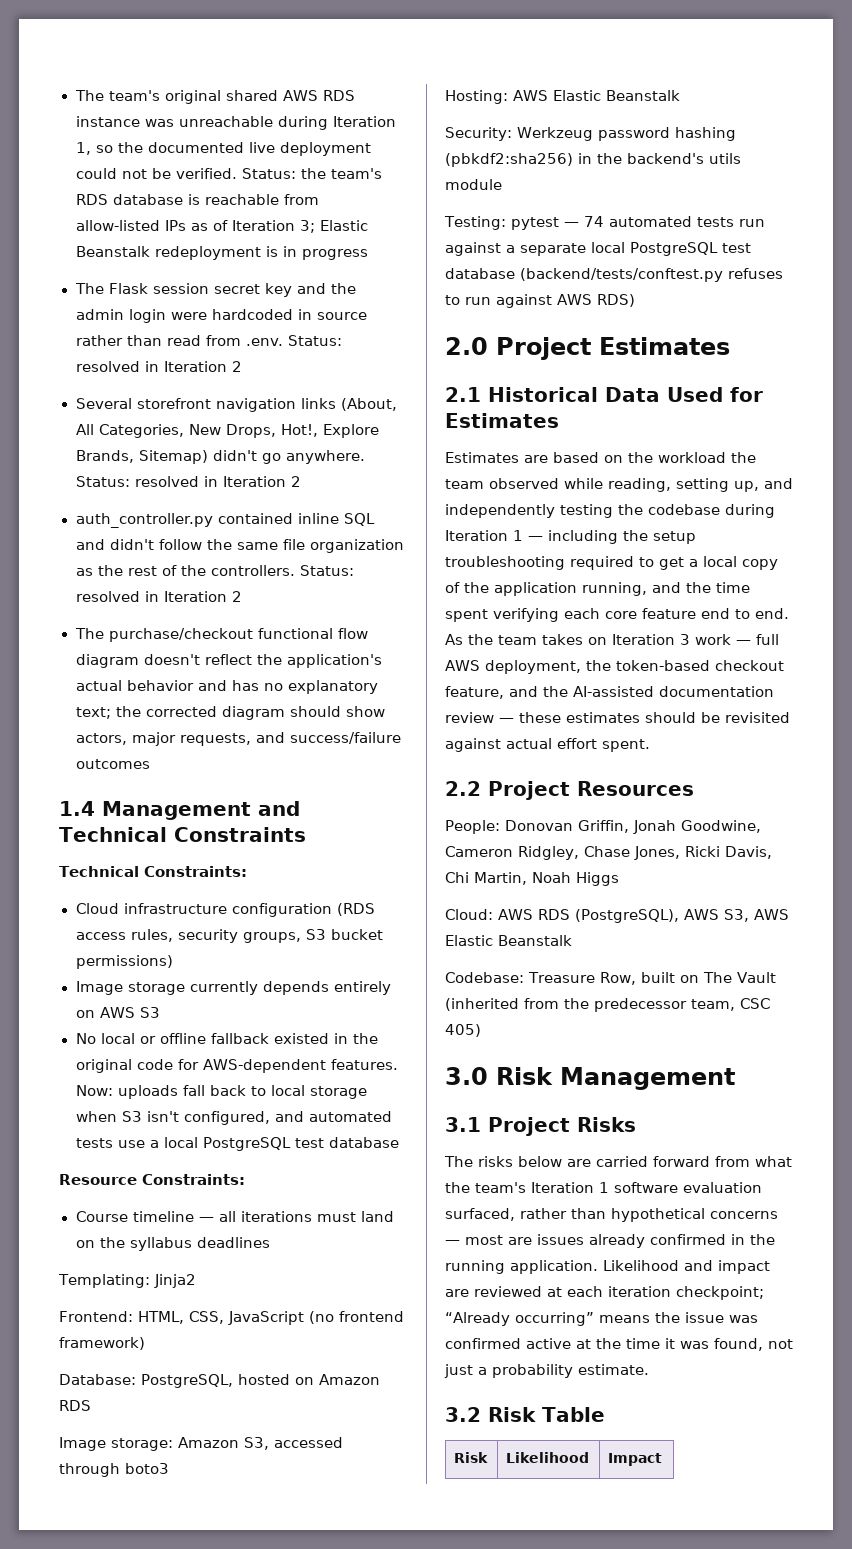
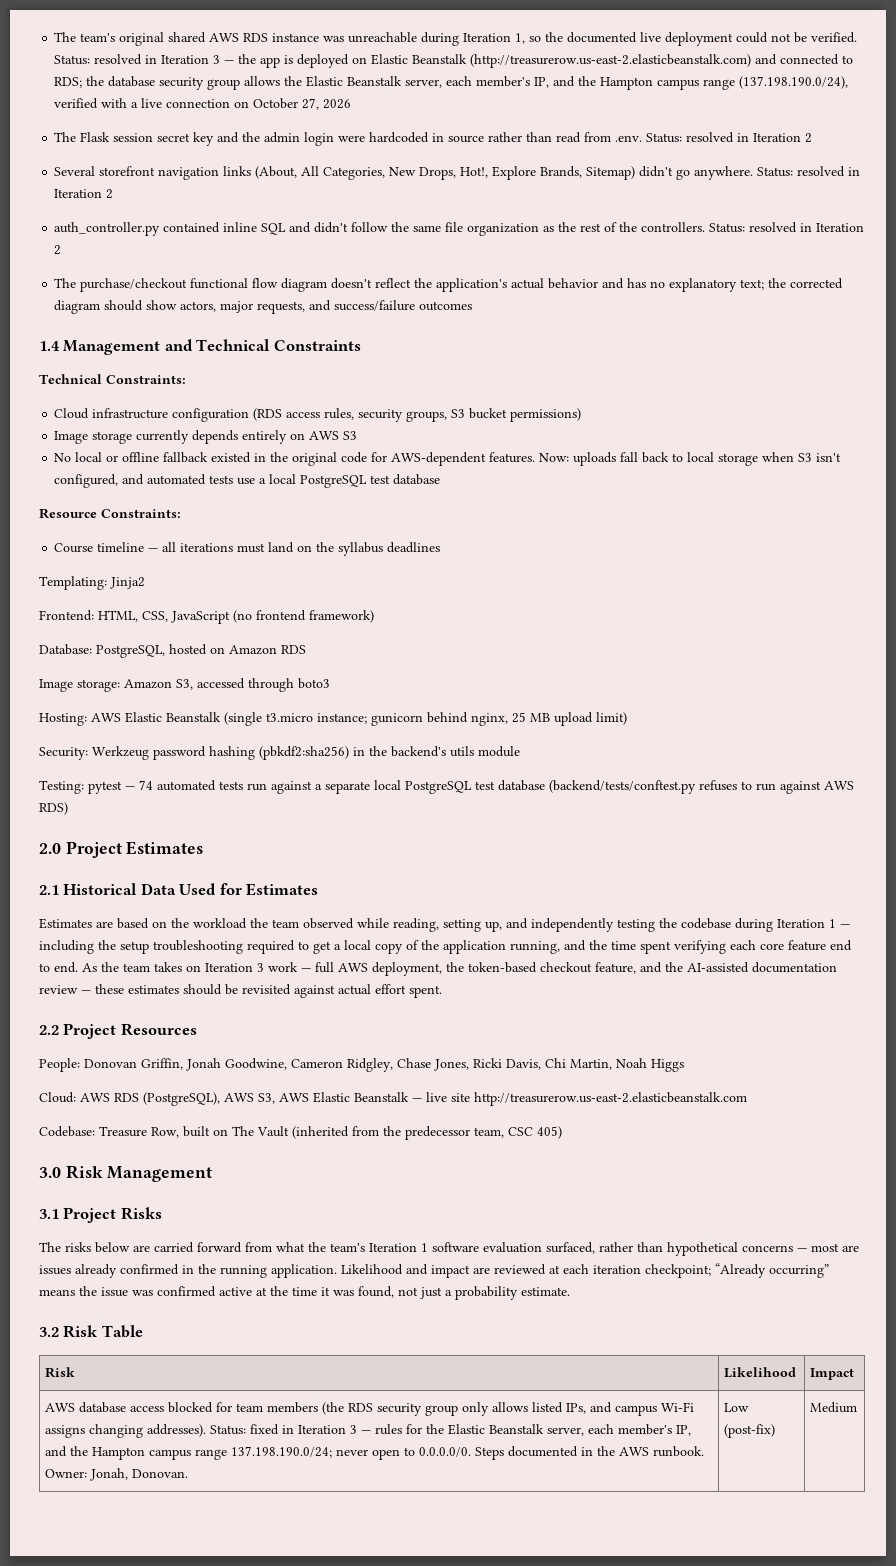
[300,168,382,179] [75,194,319,205] [75,220,368,233] [75,246,368,260] the team's RDS database is reachable from allow-listed IPs as of Iteration 3; Elastic Beanstalk redeployment is in progress -> [94,54,854,68] [54,76,849,90] [54,98,352,110] resolved in Iteration 3 — the app is deployed on Elastic Beanstalk (http://treasurerow.us-east-2.elasticbeanstalk.com) and connected to RDS; the database security group allows the Elastic Beanstalk server, each member's IP, and the Hampton campus range (137.198.190.0/24), verified with a live connection on October 27, 2026
(680, 95) none -> [224,712,627,726] (single t3.micro instance; gunicorn behind nginx, 25 MB upload limit)
(572, 940) none -> [412,1092,747,1106] — live site http://treasurerow.us-east-2.elasticbeanstalk.com
(663, 1459) none -> [44,1402,694,1416] [44,1424,691,1438] [44,1446,704,1460] [44,1468,188,1481] [723,1403,749,1412] [723,1424,775,1438] [809,1402,857,1413] // AWS database access blocked for team members (the RDS security group only allows listed IPs, and campus Wi-Fi assigns changing addresses). Status: fixed in Iteration 3 — rules for the Elastic Beanstalk server, each member's IP, and the Hampton campus range 137.198.190.0/24; never open to 0.0.0.0/0. Steps documented in the AWS runbook. Owner: Jonah, Donovan. | Low (post-fix) | Medium

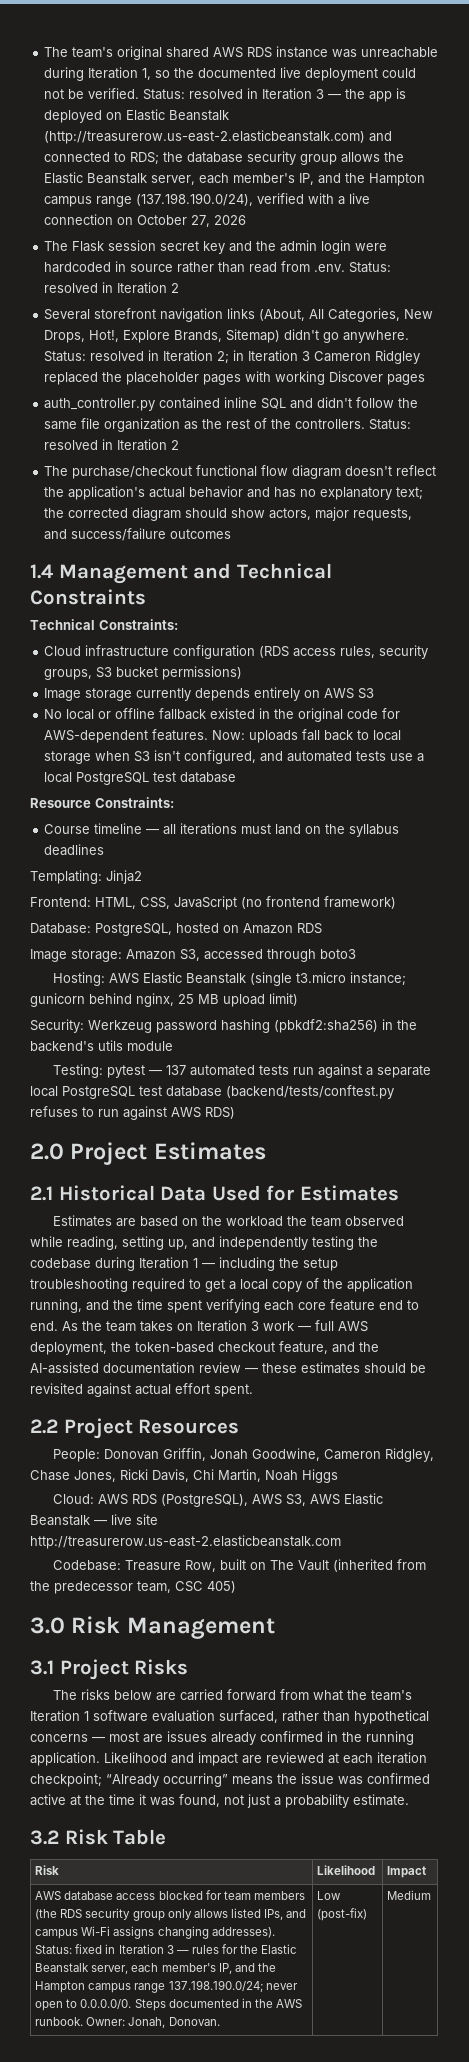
[106,189,114,199] 2 -> [217,350,421,364] [44,371,426,385] 2; in Iteration 3 Cameron Ridgley replaced the placeholder pages with working Discover pages
[139,780,153,790] 74 -> [166,1065,187,1075] 137

